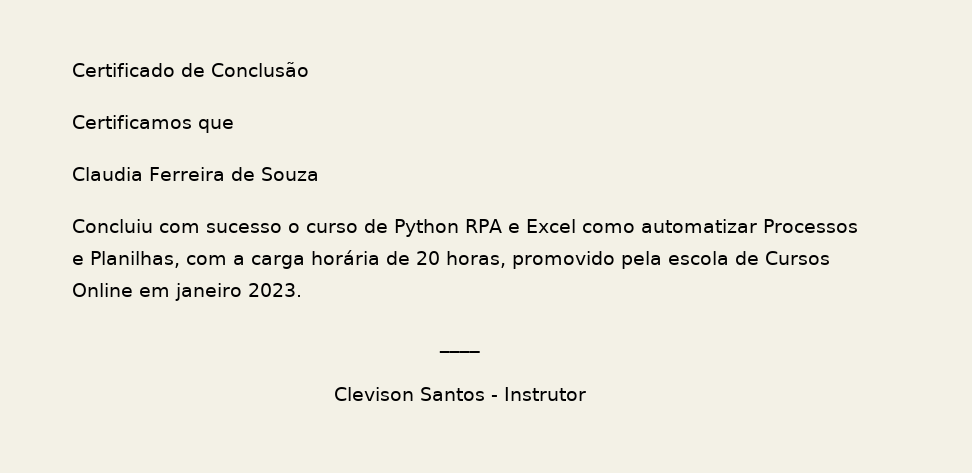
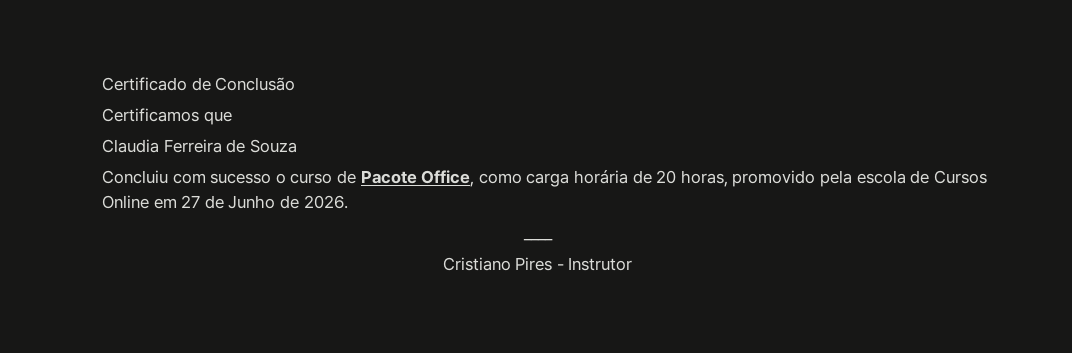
[393,219,858,237] [71,251,245,268] Python RPA e Excel como automatizar Processos e Planilhas, com a -> [360,170,522,187] Pacote Office, como
[174,283,302,301] janeiro 2023. -> [181,195,348,209] 27 de Junho de 2026.
[334,387,485,401] Clevison Santos -> [442,257,553,271] Cristiano Pires

